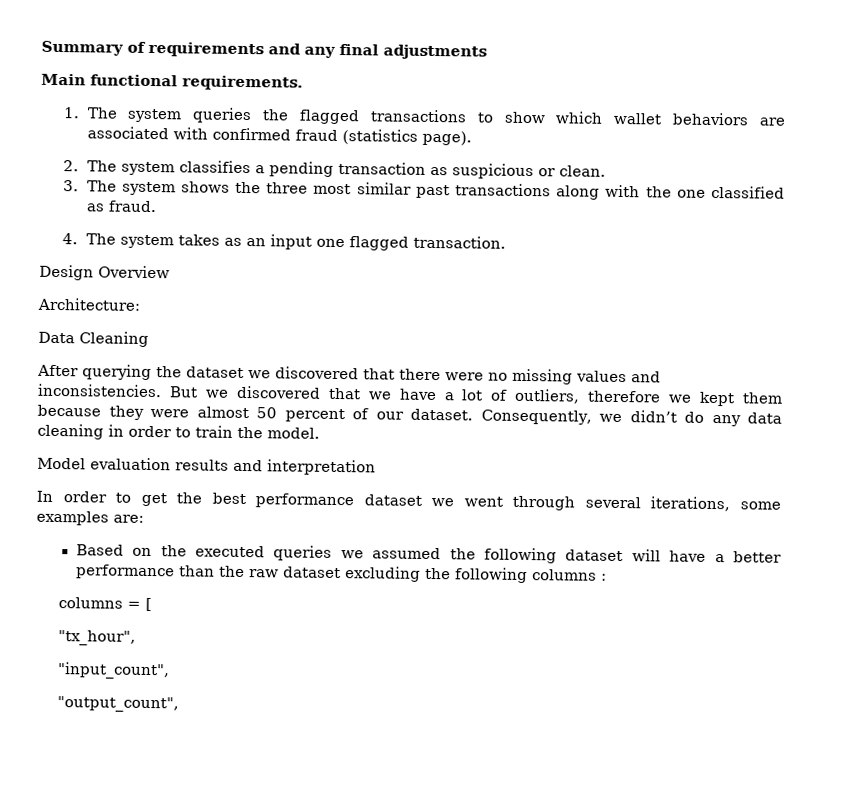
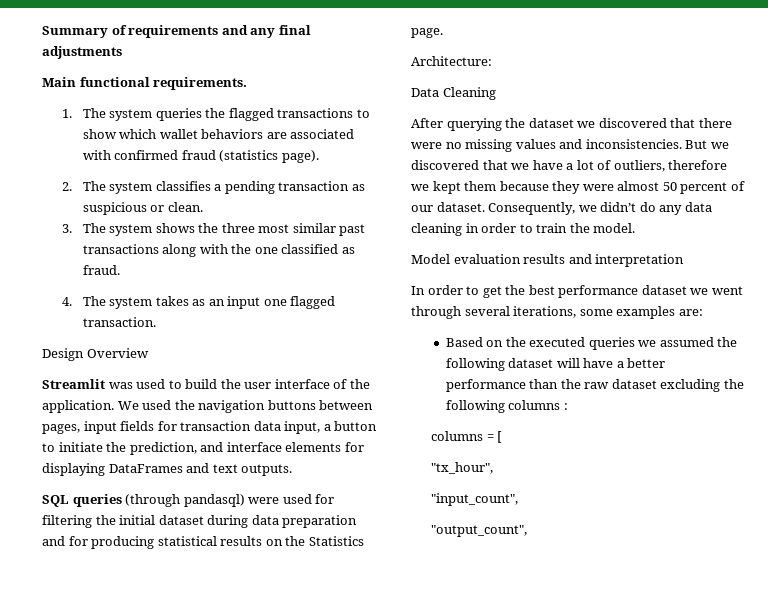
(170, 272) none -> [42,379,370,389] [42,400,374,413] [42,421,378,434] [42,442,364,455] [42,463,293,476] [42,494,335,507] [42,515,358,528] [42,536,364,549] [411,28,443,38] // Streamlit was used to build the user interface of the application. We used the navigation buttons between pages, input fields for transaction data input, a button to initiate the prediction, and interface elements for displaying DataFrames and text outputs. // SQL queries (through pandasql) were used for filtering the initial dataset during data preparation and for producing statistical results on the Statistics page.

